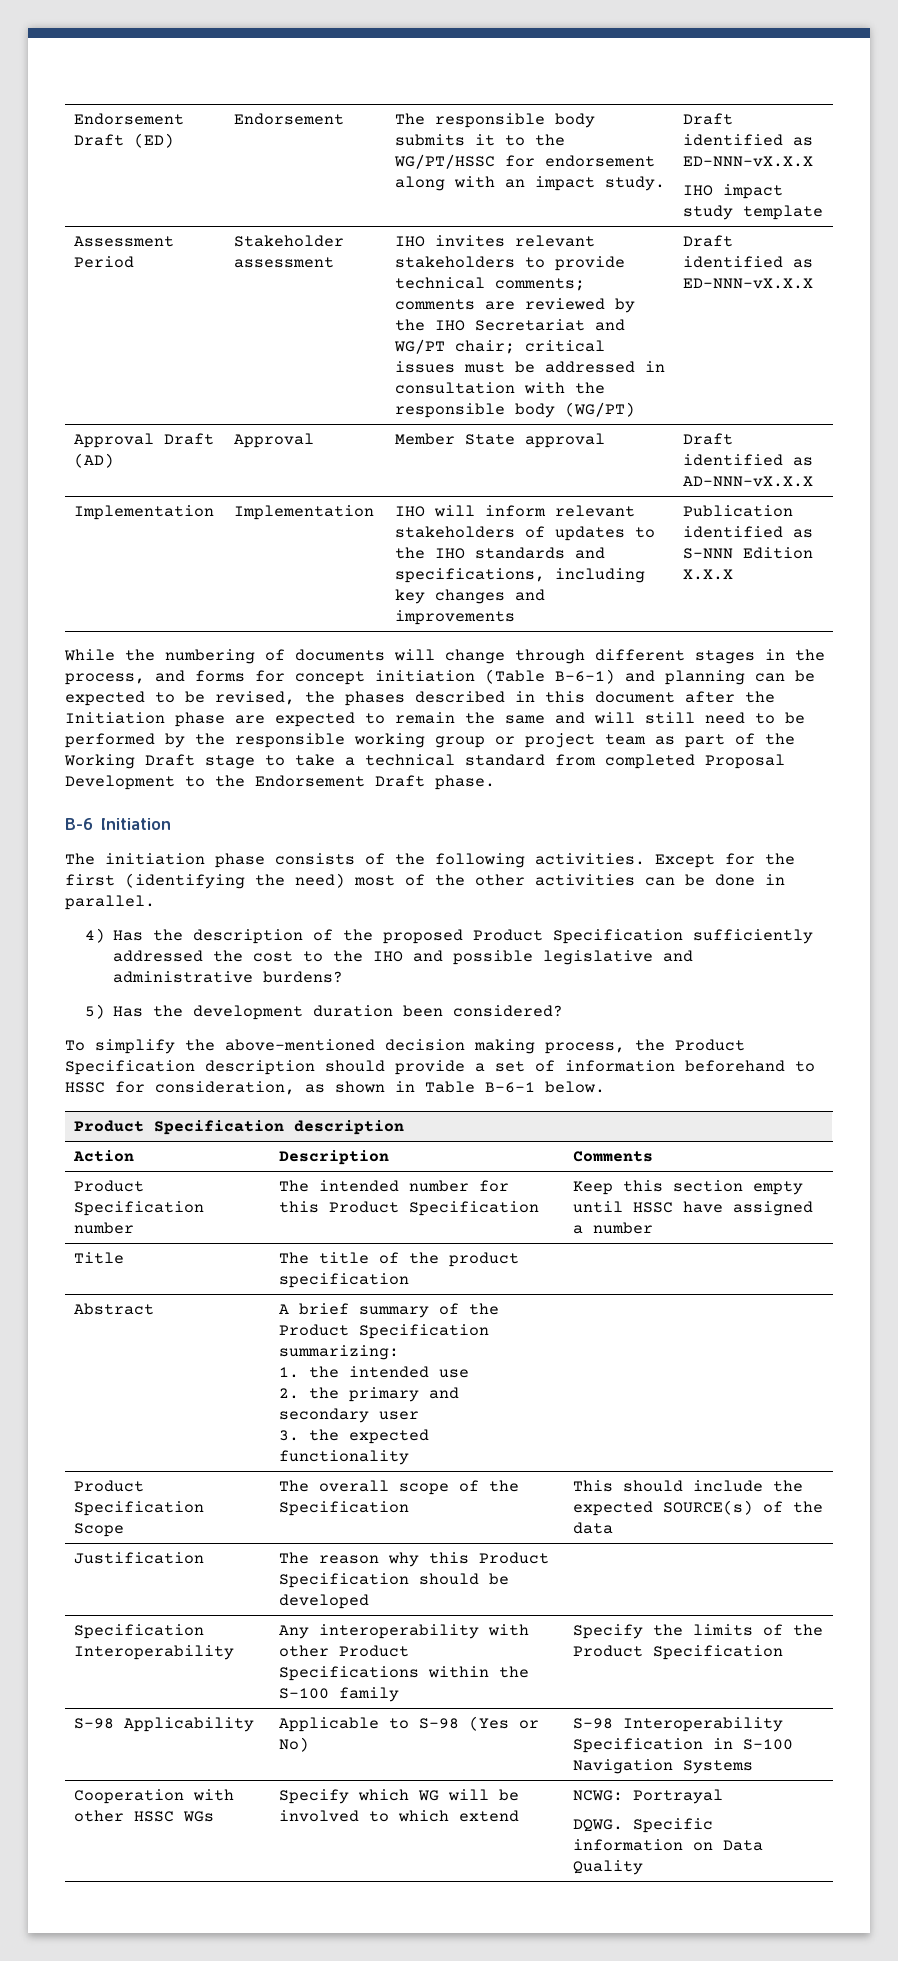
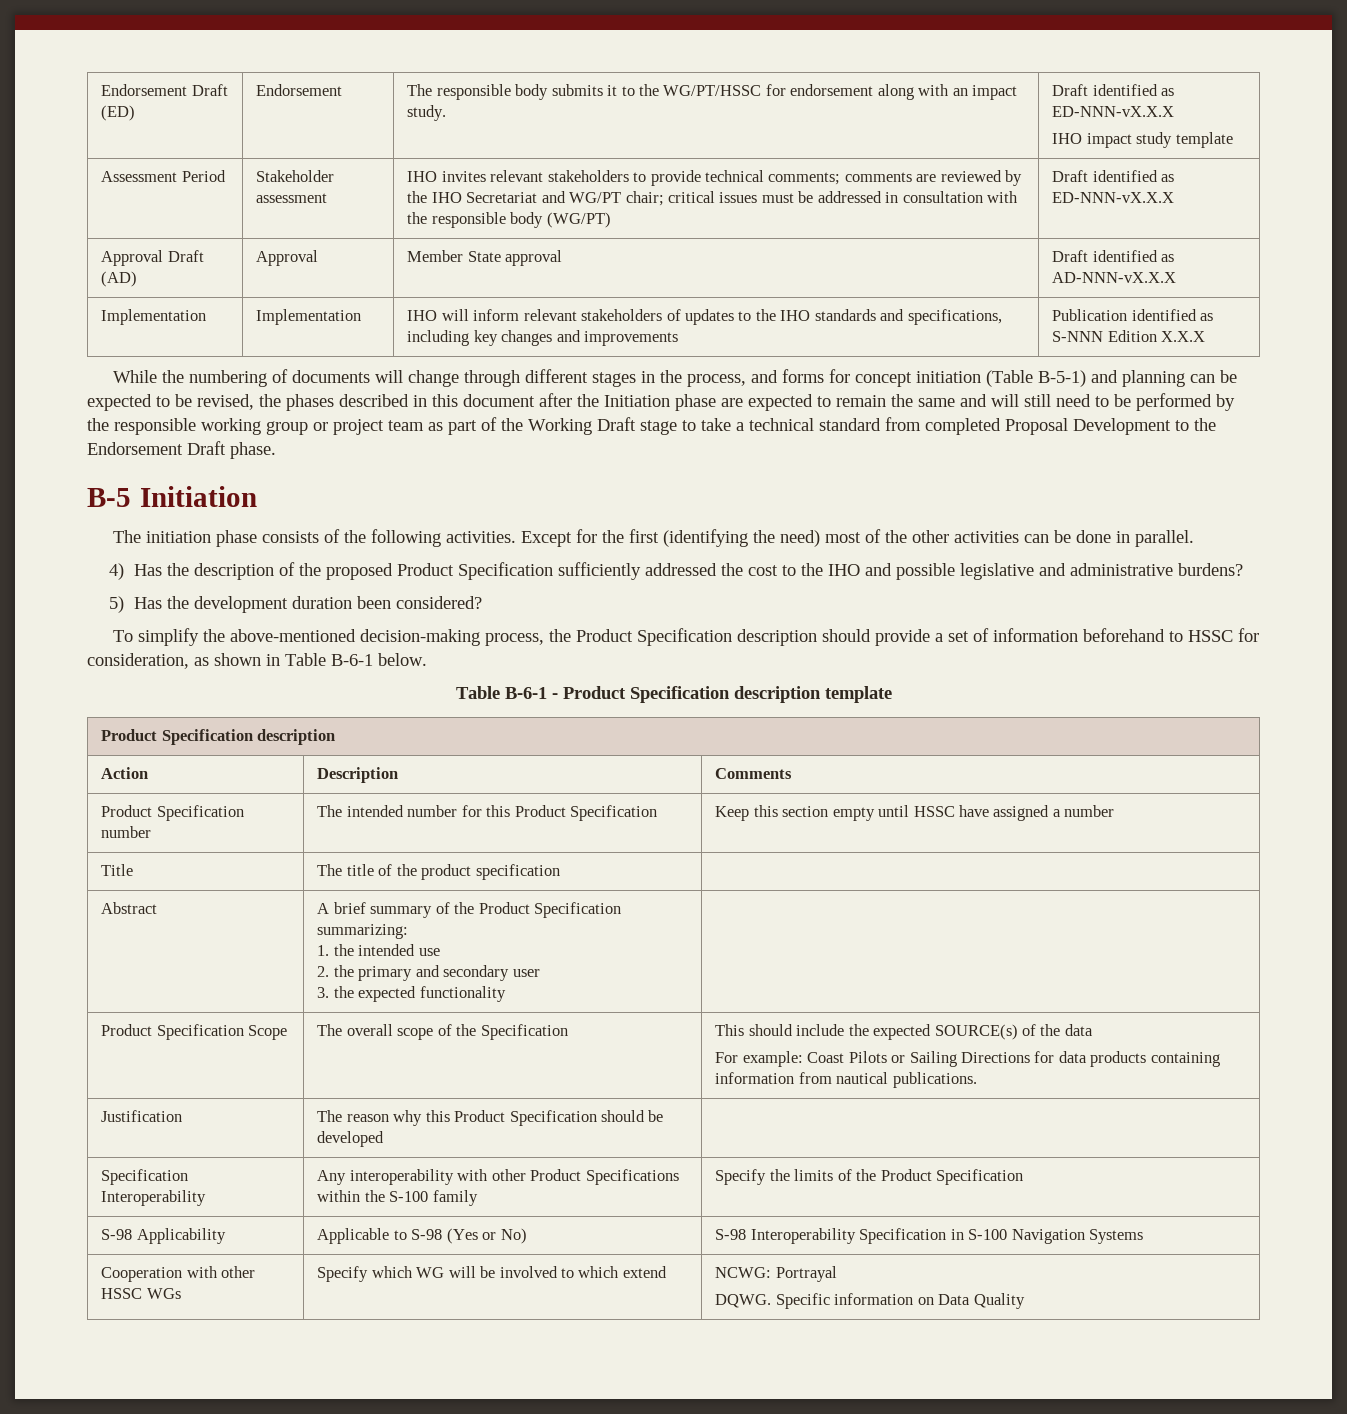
[555,669,615,684] B-6-1) -> [1038,370,1087,387] B-5-1)
[65,818,93,830] B-6 -> [87,488,131,507] B-5
[385,1039,535,1054] decision making -> [360,629,481,646] decision-making
(605, 1087) none -> [455,686,892,703] // Table B-6-1 - Product Specification description template
(613, 1528) none -> [715,1051,1220,1067] [715,1072,977,1088] // For example: Coast Pilots or Sailing Directions for data products containing information from nautical publications.

